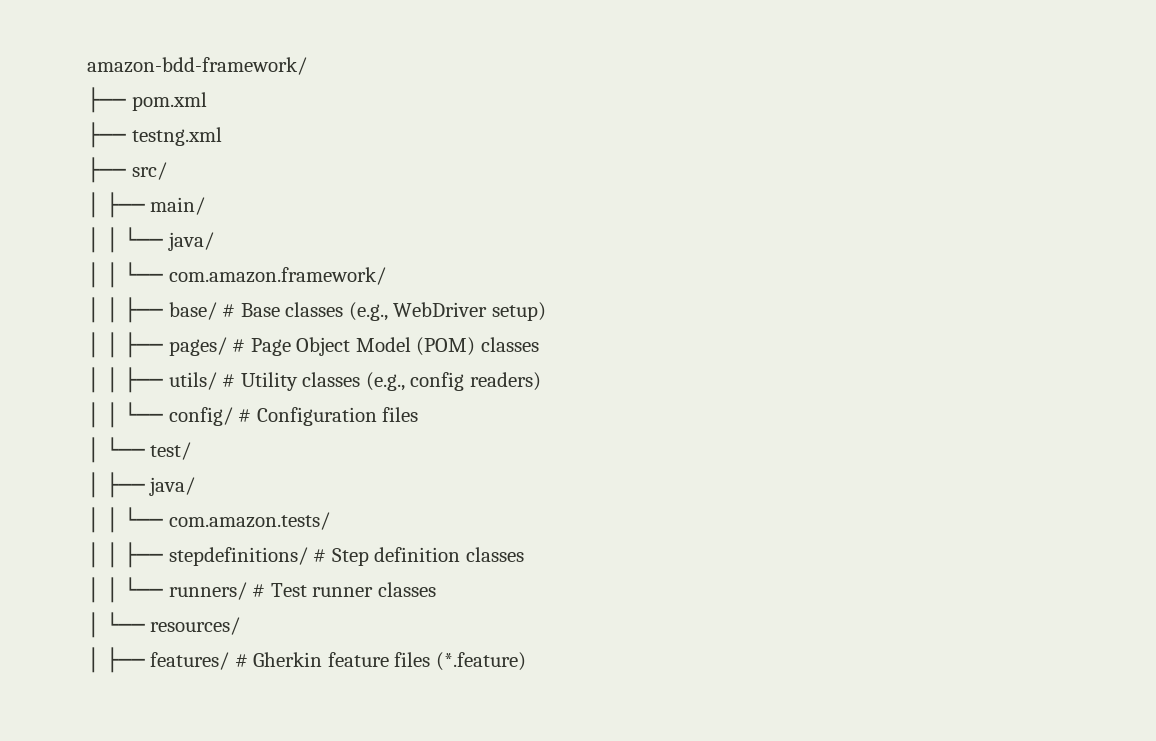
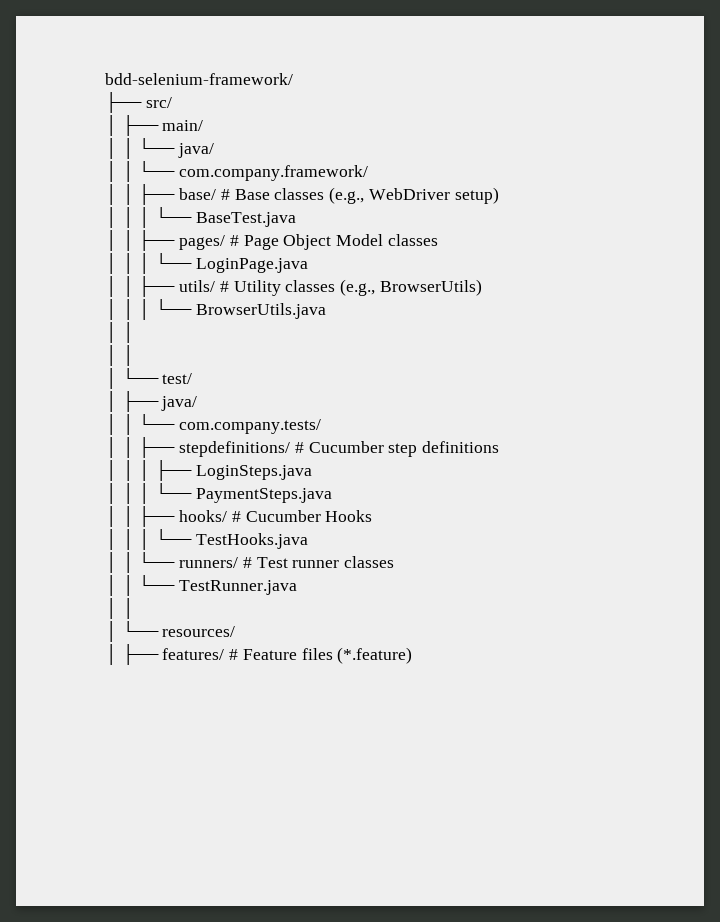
[87,57,307,75] [87,87,207,113] [87,122,222,148] amazon-bdd-framework/ // ├── pom.xml // ├── testng.xml -> [105,73,293,85] bdd-selenium-framework/
[168,267,386,285] com.amazon.framework/ -> [179,165,369,181] com.company.framework/
(546, 311) none -> [105,207,296,228] // │ │ │ └── BaseTest.java
[416,337,539,356] (POM) classes -> [387,234,438,246] [105,253,308,274] classes // │ │ │ └── LoginPage.java
[410,372,541,391] [87,402,419,428] config readers) // │ │ └── config/ # Configuration files -> [379,279,482,296] [105,299,326,320] [105,322,134,343] [105,345,134,366] BrowserUtils) // │ │ │ └── BrowserUtils.java // │ │ // │ │
[168,512,330,530] com.amazon.tests/ -> [179,419,322,434] com.company.tests/
[331,547,524,566] Step definition classes -> [308,441,500,457] [105,460,312,481] [105,483,332,504] [105,506,373,527] [105,529,308,550] Cucumber step definitions // │ │ │ ├── LoginSteps.java // │ │ │ └── PaymentSteps.java // │ │ ├── hooks/ # Cucumber Hooks // │ │ │ └── TestHooks.java
(436, 589) none -> [105,575,298,596] [105,598,134,619] // │ │ └── TestRunner.java // │ │
[253,652,389,667] Gherkin feature -> [242,649,297,660] Feature

